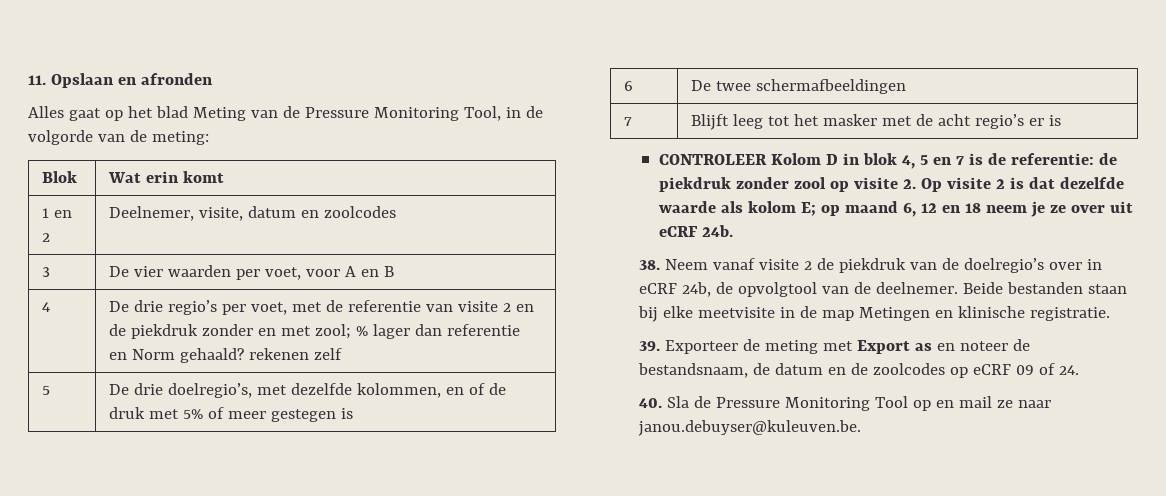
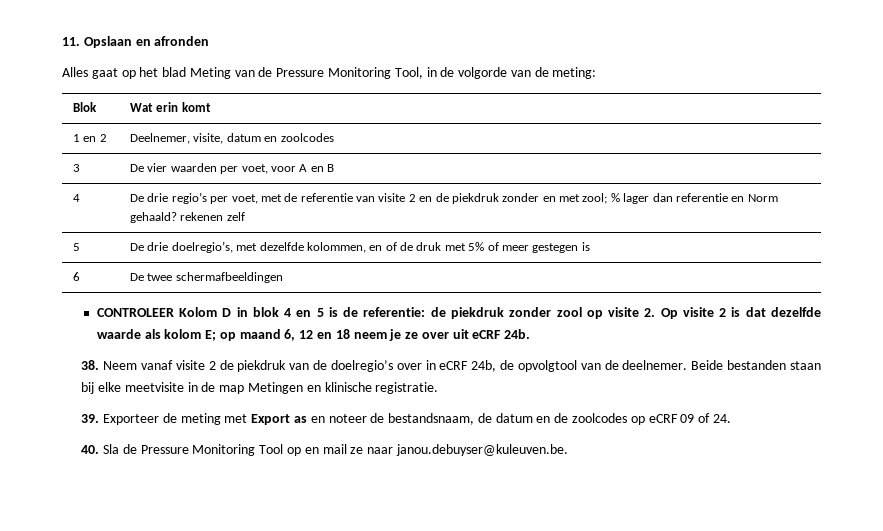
[624,117,633,126] [691,114,1062,130] // 7 | Blijft leeg tot het masker met de acht regio’s er is -> (283, 277) none
[902,155,965,169] 4, 5 en 7 -> [284,308,324,317] 4 en 5

